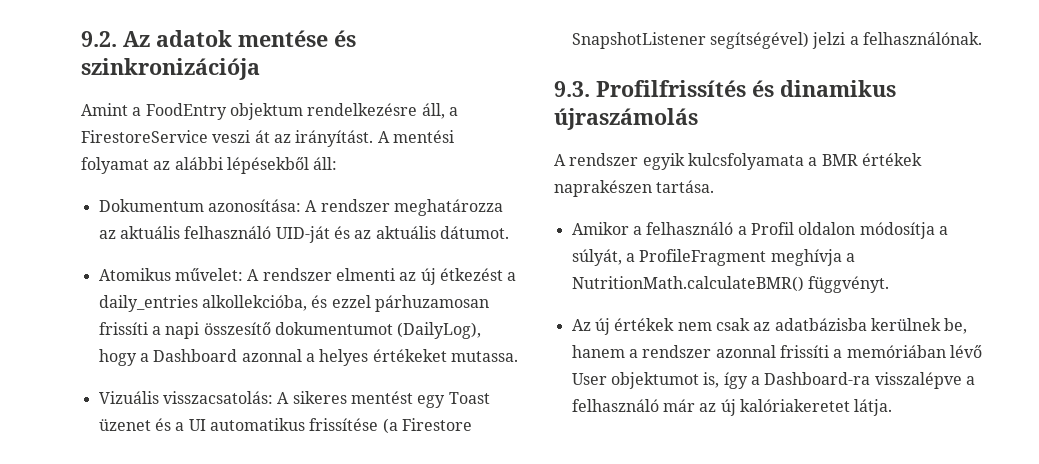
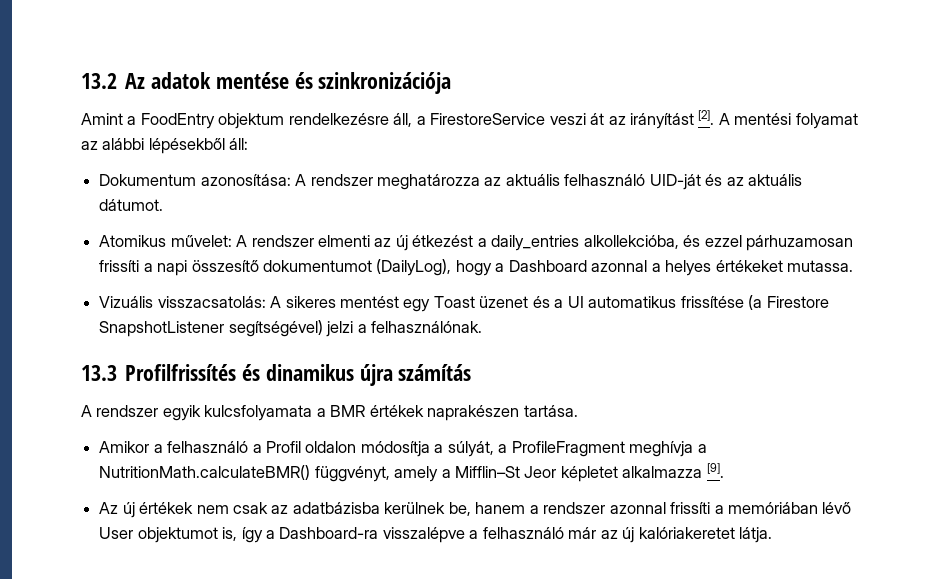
[81,31,117,47] 9.2. -> [81,73,117,89] 13.2
[295,130,374,147] irányítást. -> [630,110,715,129] irányítást [2].
[554,81,590,97] 9.3. -> [81,365,117,381] 13.3
[554,108,698,130] újraszámolás -> [359,364,472,386] újra számítás
[807,276,889,293] függvényt. -> [314,463,724,482] függvényt, amely a Mifflin–St Jeor képletet alkalmazza [9].

